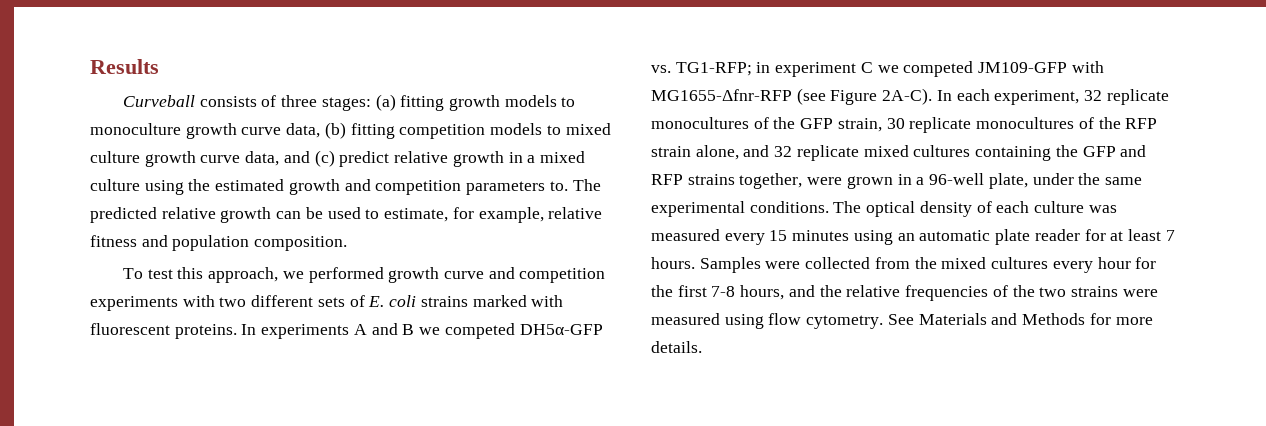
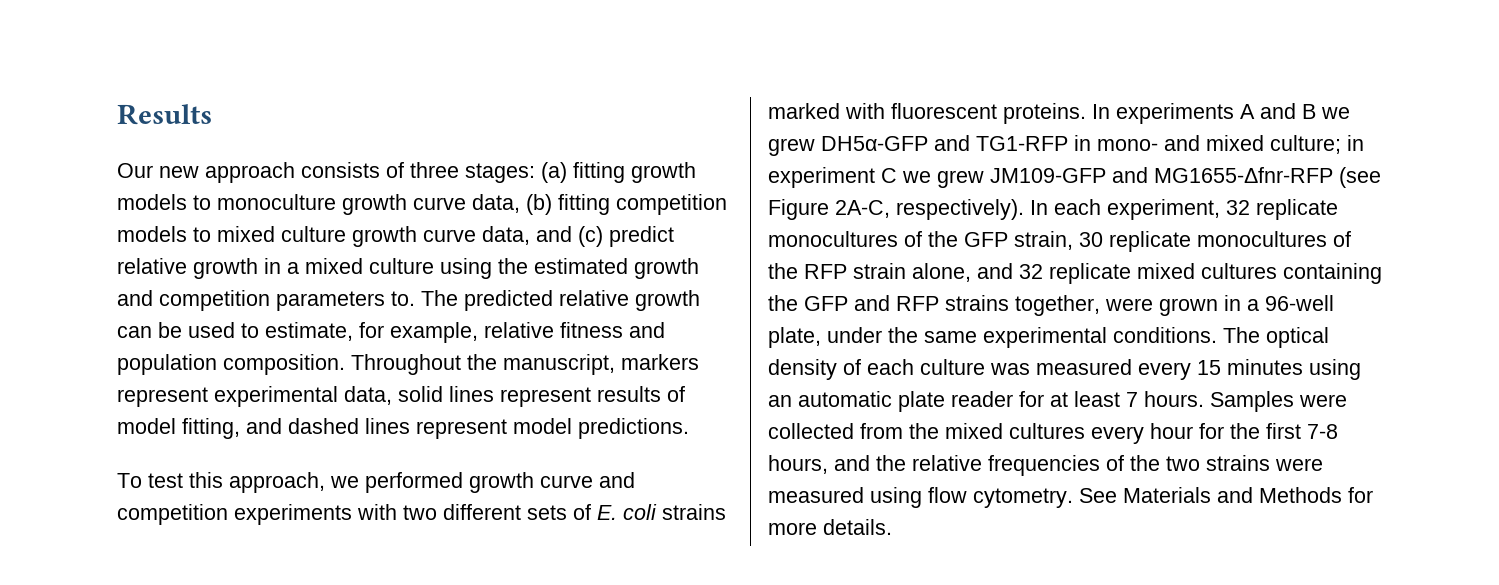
[122,95,195,107] Curveball -> [117,162,295,183] Our new approach
(348, 243) none -> [351,354,699,375] [117,386,685,407] [117,418,689,439] Throughout the manuscript, markers represent experimental data, solid lines represent results of model fitting, and dashed lines represent model predictions.
[444,323,603,339] [651,62,752,76] competed DH5α-GFP vs. TG1-RFP; -> [768,135,1341,156] grew DH5α-GFP and TG1-RFP in mono- and mixed culture;
[903,61,1104,77] competed JM109-GFP with -> [937,167,1148,188] grew JM109-GFP and
[882,88,933,105] 2A-C). -> [835,199,1024,220] 2A-C, respectively).

